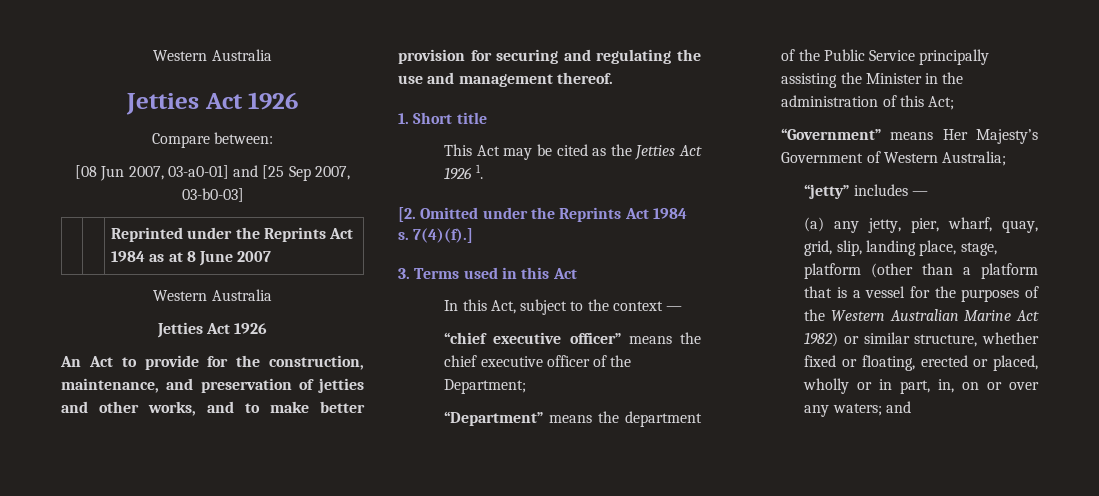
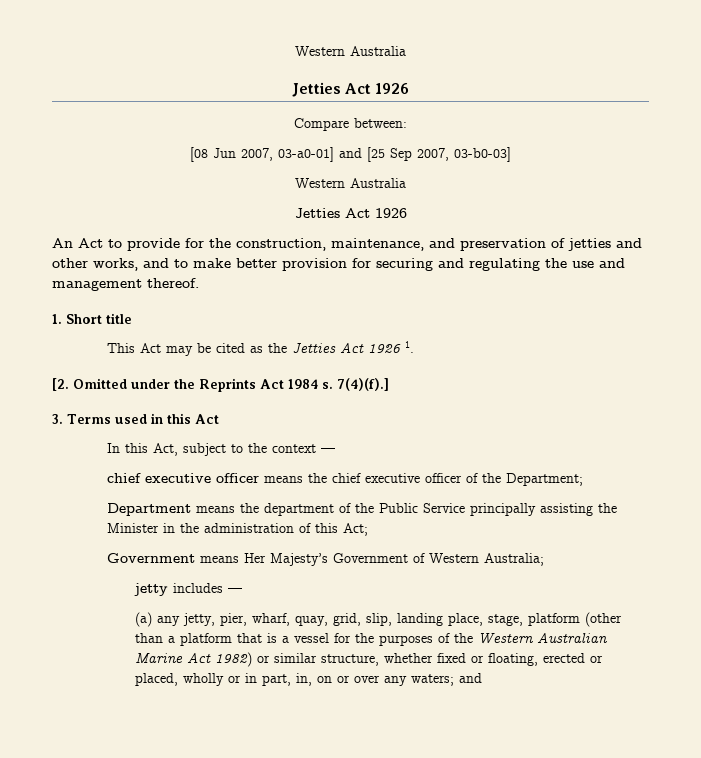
[110,227,354,242] [110,251,272,266] // | | Reprinted under the Reprints Act 1984 as at 8 June 2007 -> (511, 154) none
[444,332,621,344] “chief executive officer” -> [107,473,260,483] chief executive officer
[444,411,544,426] “Department” -> [107,503,192,516] Department
[781,128,882,140] “Government” -> [107,553,196,563] Government
[804,184,850,199] “jetty” -> [134,583,169,596] jetty

